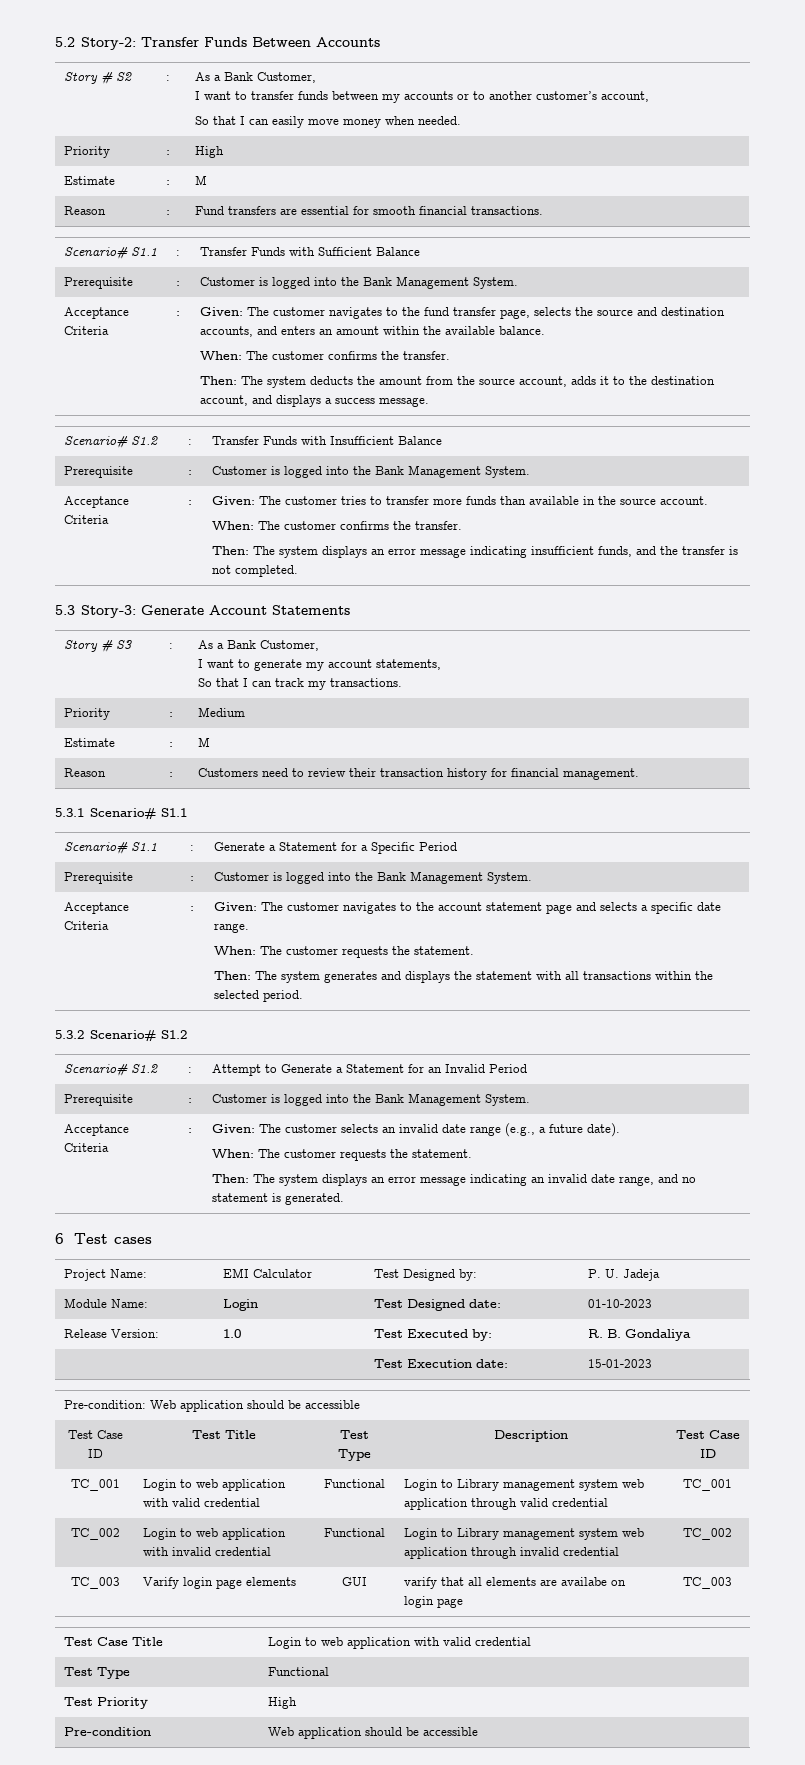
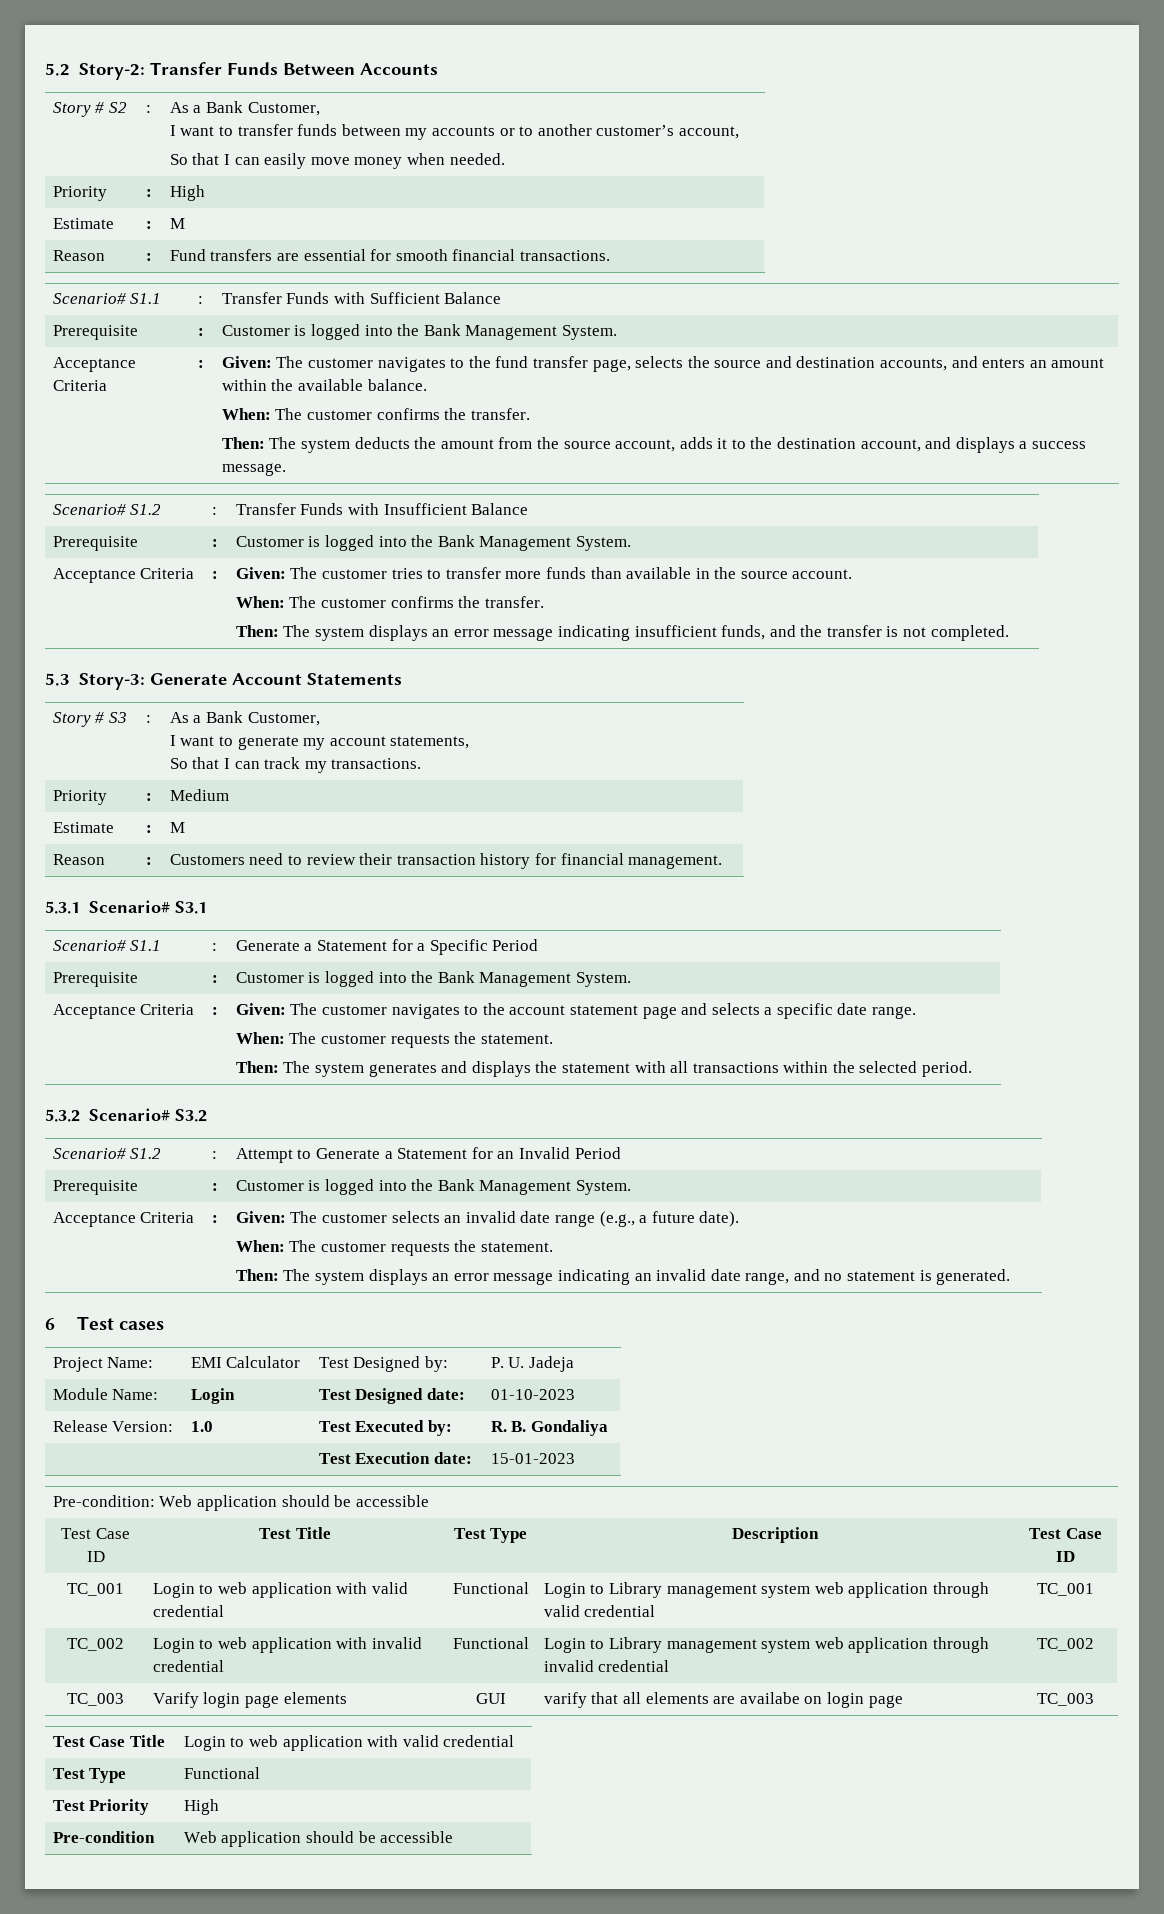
[161,808,188,817] S1.1 -> [174,901,207,914] S3.1
[161,1030,188,1039] S1.2 -> [174,1109,207,1122] S3.2

